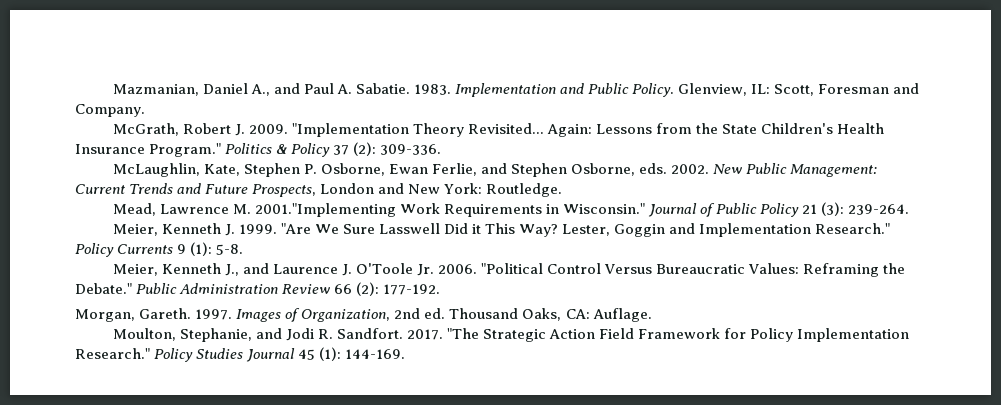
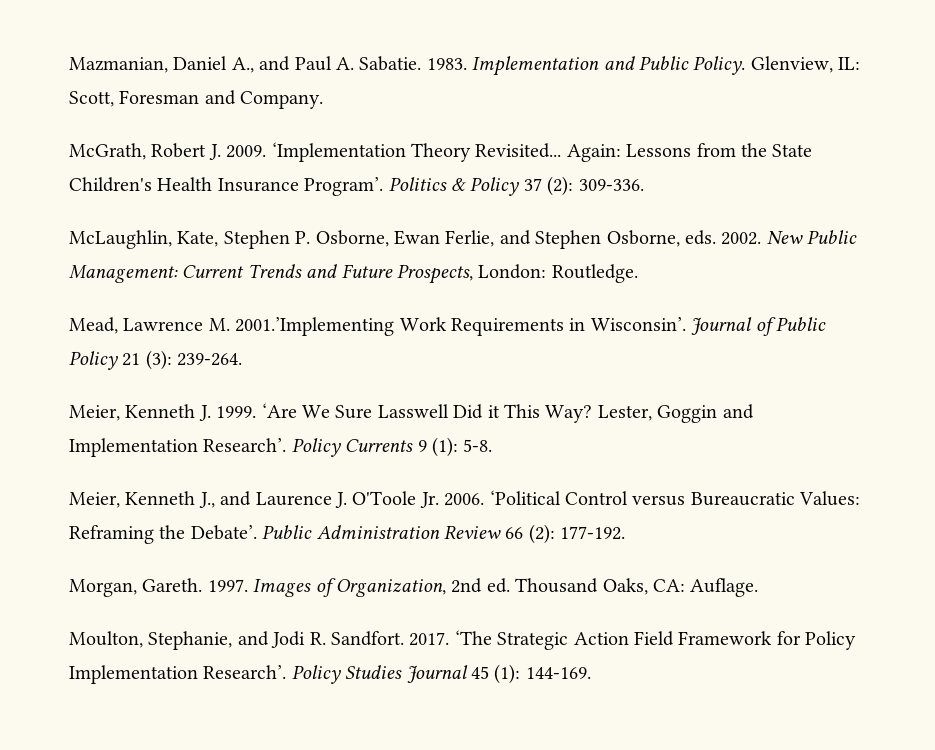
[291,123,409,137] "Implementation -> [271,142,406,162] ‘Implementation
[149,143,222,157] Program." -> [304,177,384,196] Program’.
[320,183,483,194] London and New York: -> [478,264,547,279] London:
[254,203,396,217] 2001."Implementing -> [235,317,395,336] 2001.’Implementing
[562,203,645,214] Wisconsin." -> [590,317,686,331] Wisconsin’.
[280,223,311,234] "Are -> [261,403,297,418] ‘Are
[815,223,891,234] Research." -> [203,438,287,452] Research’.
[481,263,653,274] "Political Control Versus -> [489,490,686,506] ‘Political Control versus
[75,283,132,294] Debate." -> [190,525,257,540] Debate’.
[446,328,479,339] "The -> [454,630,492,645] ‘The
[75,348,150,359] Research." -> [203,665,287,679] Research’.

